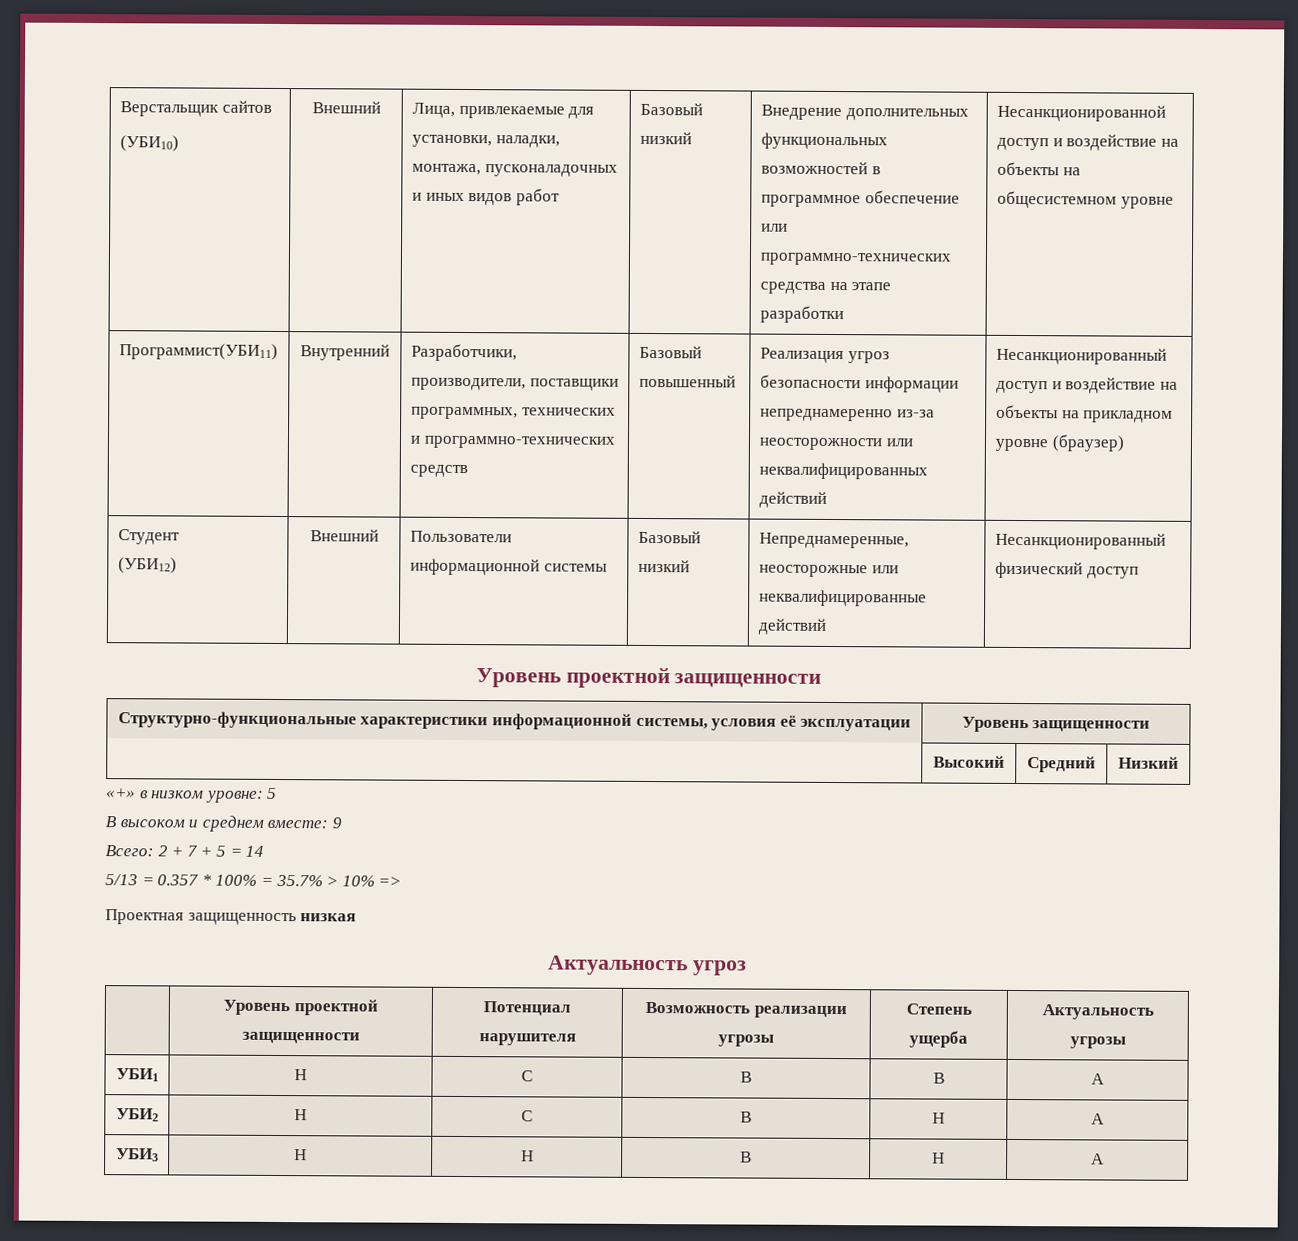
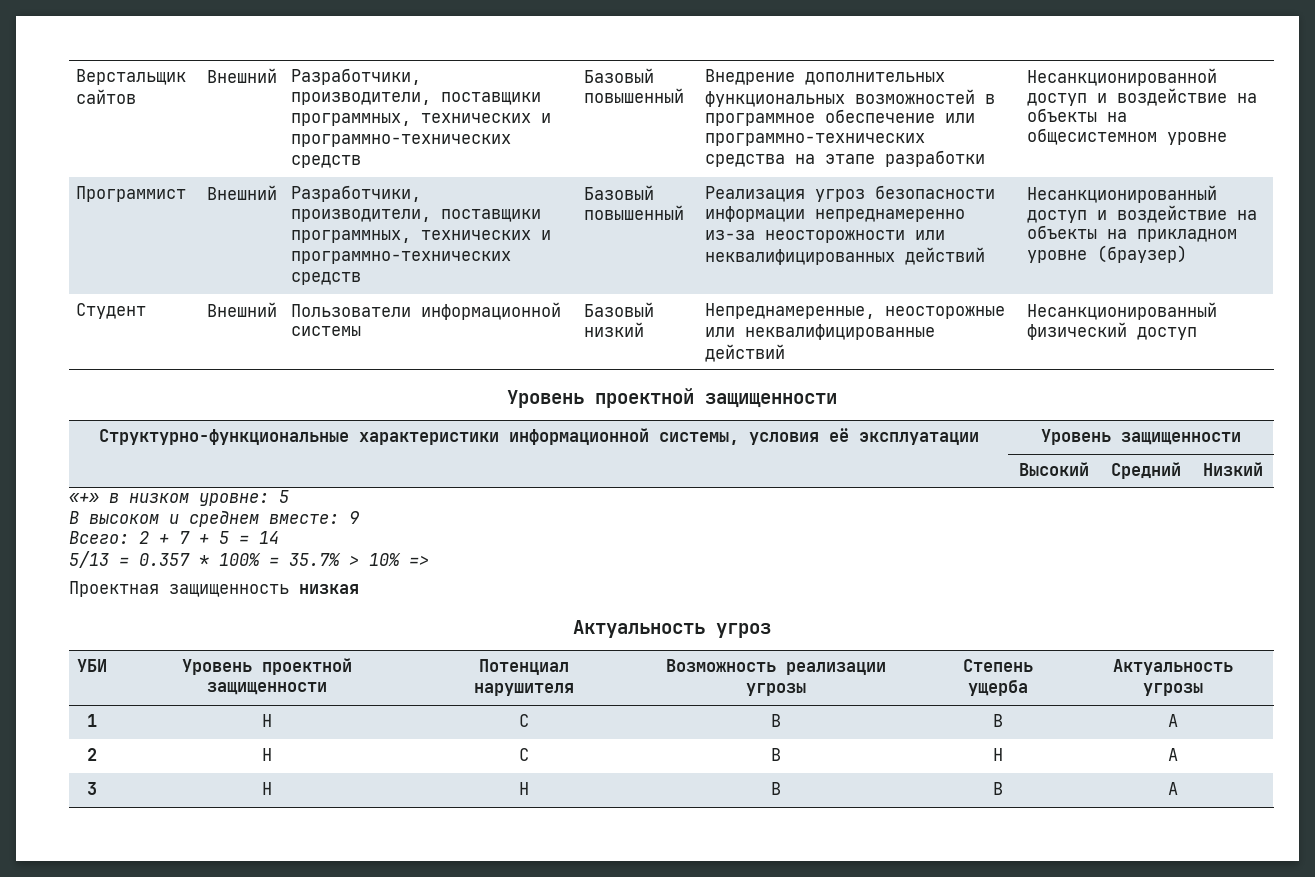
[119,135,179,152] [311,101,381,114] [411,102,595,119] [411,134,560,148] [411,163,618,177] [411,188,560,206] [639,102,703,116] [639,131,692,145] // (УБИ10) | Внешний | Лица, привлекаемые для установки, наладки, монтажа, пусконаладочных и иных видов работ | Базовый низкий -> [207,68,277,83] [291,68,422,85] [291,92,542,105] [291,113,552,126] [291,134,512,147] [291,155,362,168] [584,68,655,83] [584,88,685,103] | Внешний | Разработчики, производители, поставщики программных, технических и программно-технических средств | Базовый повышенный
[118,343,278,360] [300,344,390,361] Программист(УБИ11) | Внутренний -> [76,186,187,202] [207,185,277,200] Программист | Внешний
[117,557,177,574] // (УБИ12) -> (147, 311) none
(747, 968) none -> [77,659,107,672] УБИ
[115,1068,159,1082] УБИ1 -> [87,714,97,727] 1
[115,1108,159,1122] УБИ2 -> [87,748,97,761] 2
[115,1148,159,1162] УБИ3 -> [87,782,97,795] 3
[931,1152,945,1164] Н -> [992,782,1003,795] В

